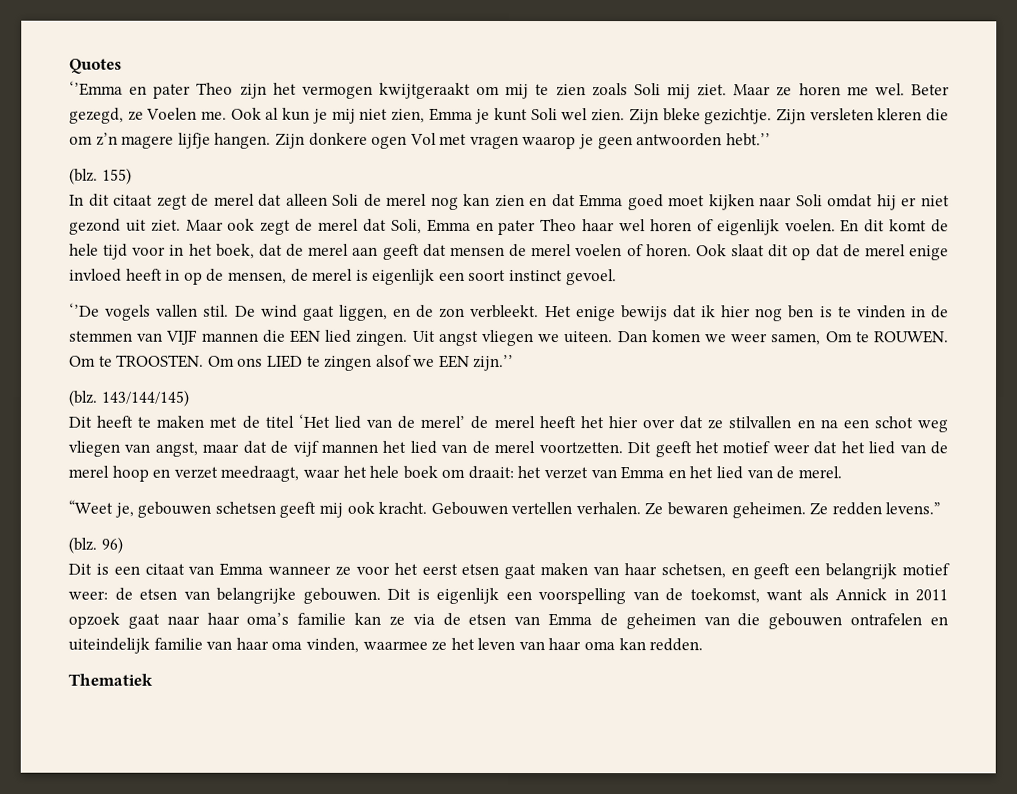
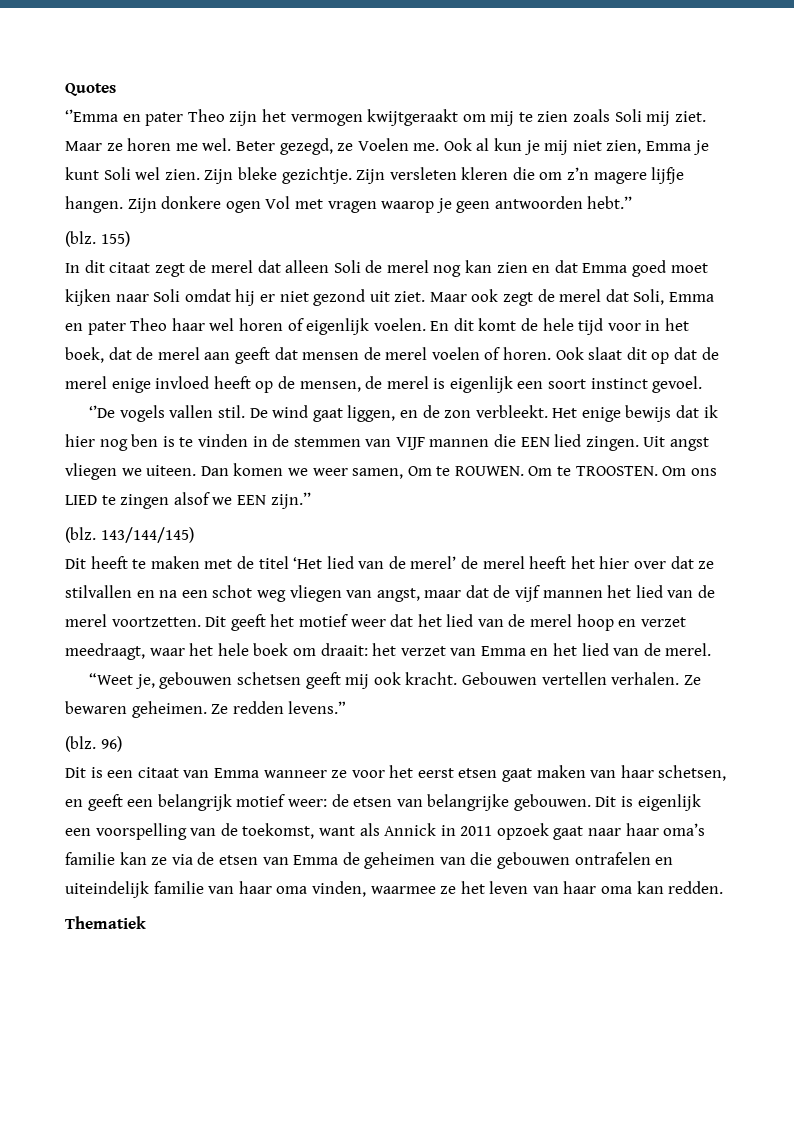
[165,269,181,281] in -> (251, 382) none

